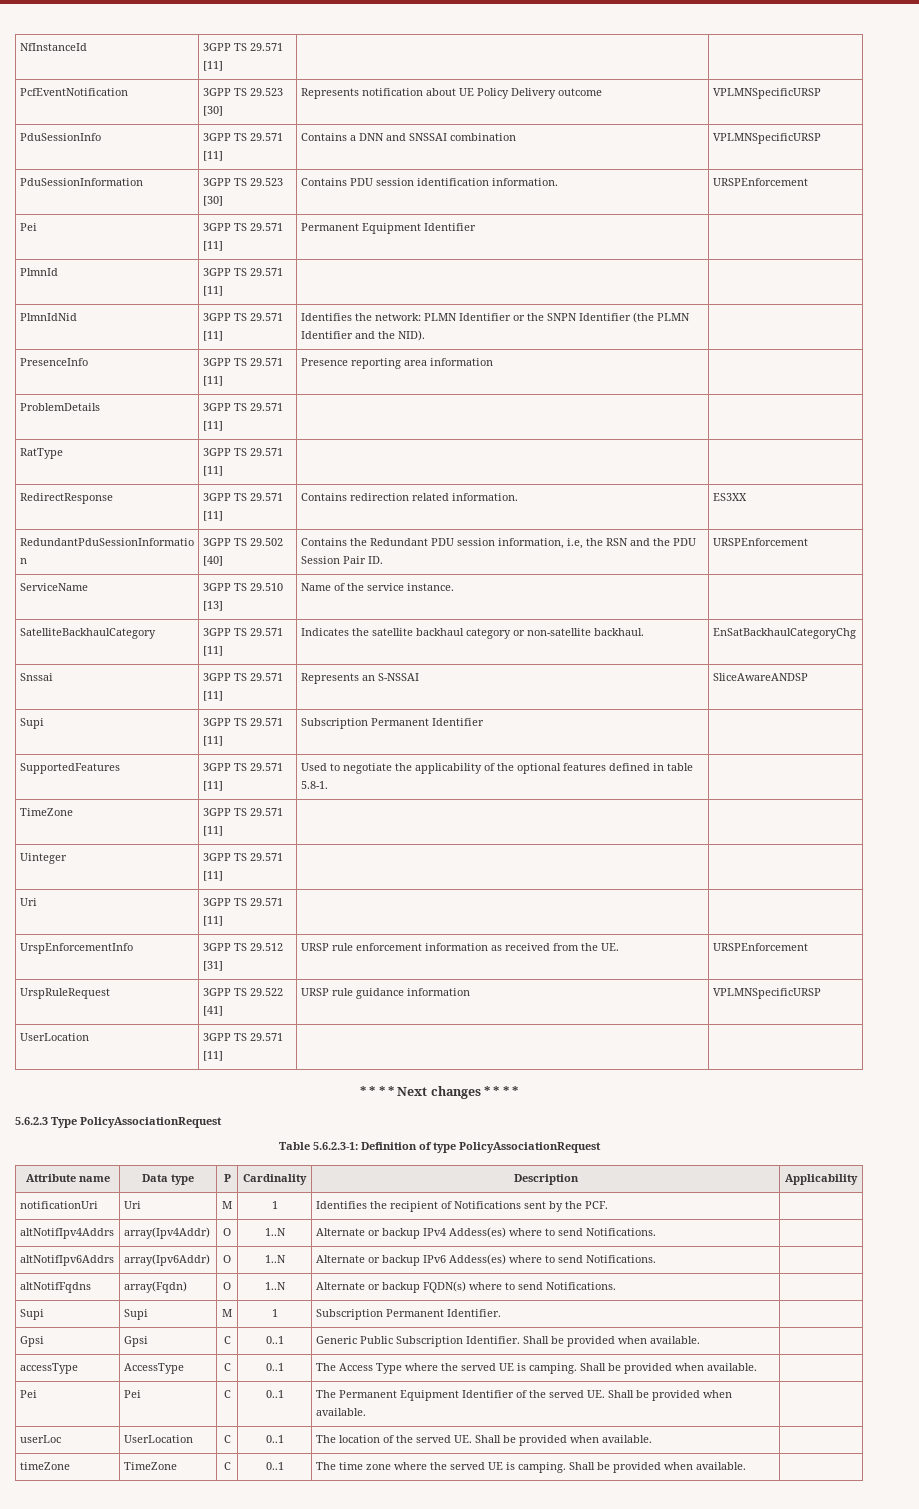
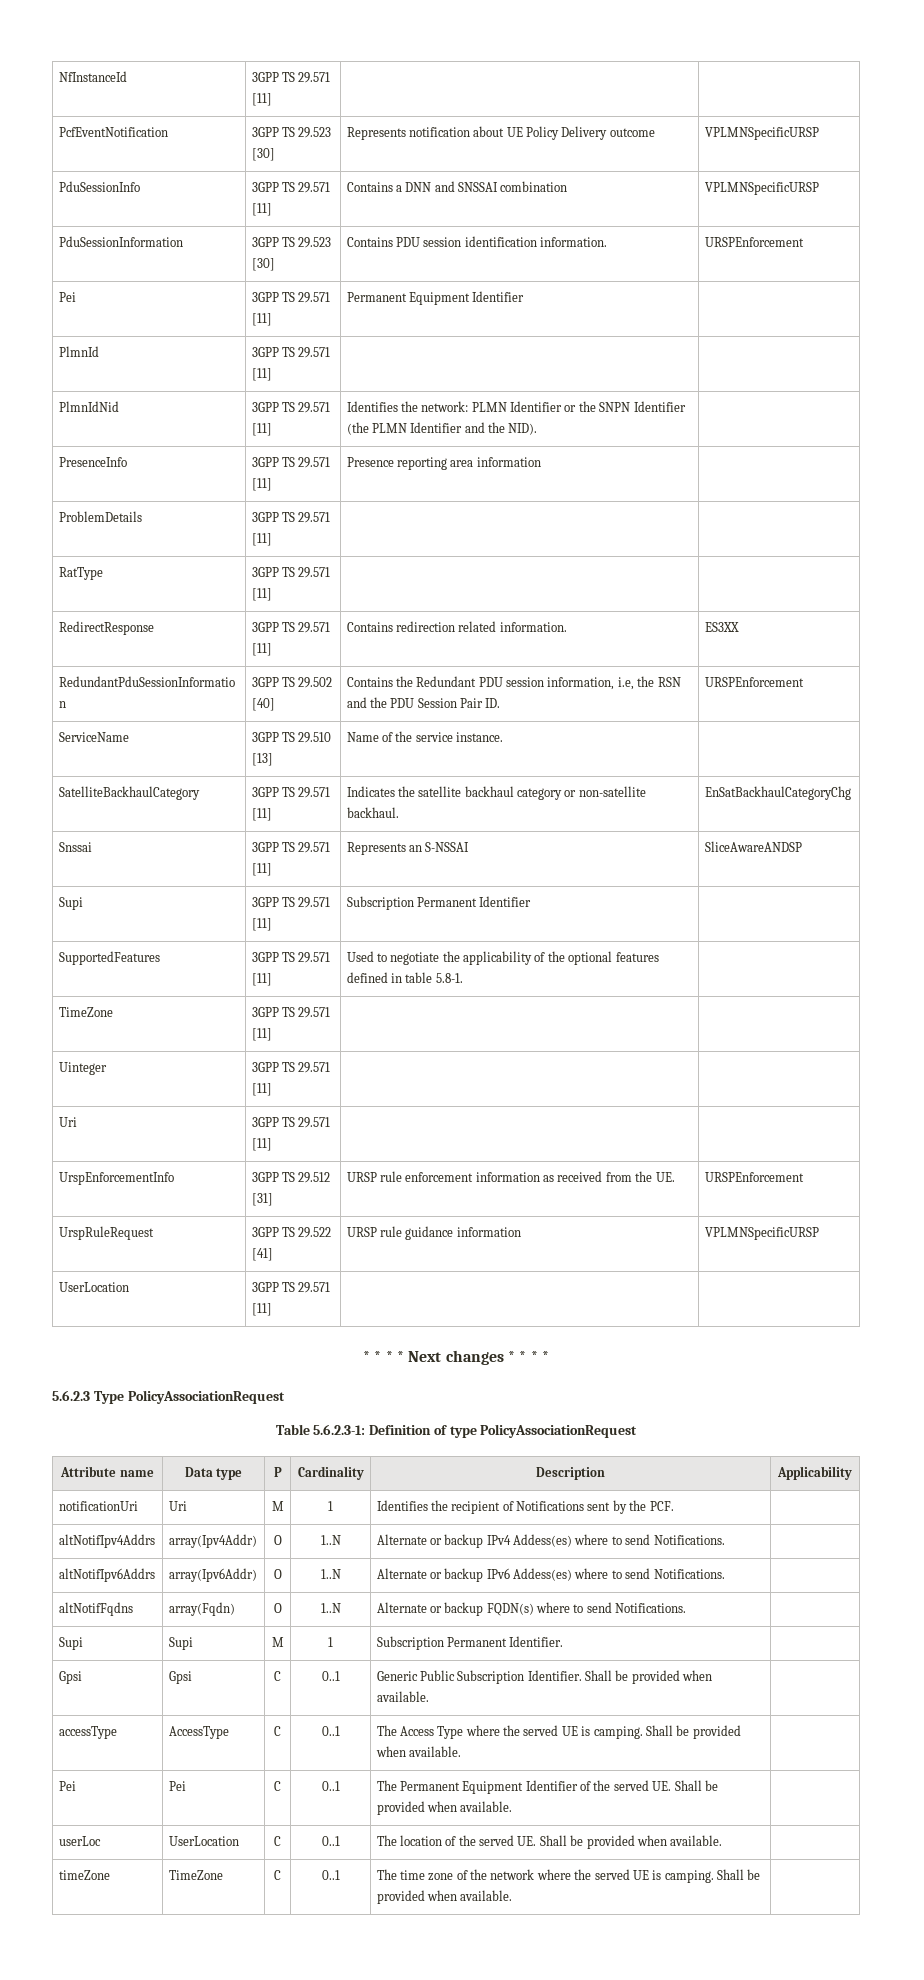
(391, 1467) none -> [456,1869,535,1880] of the network

